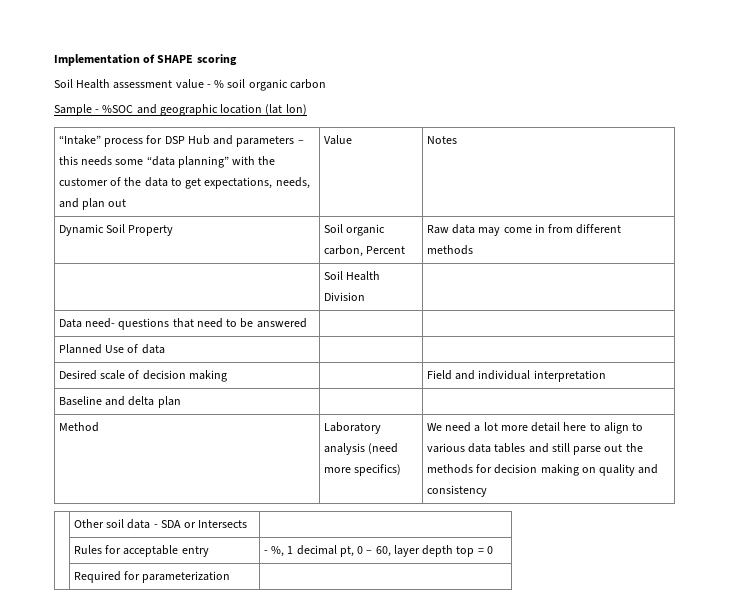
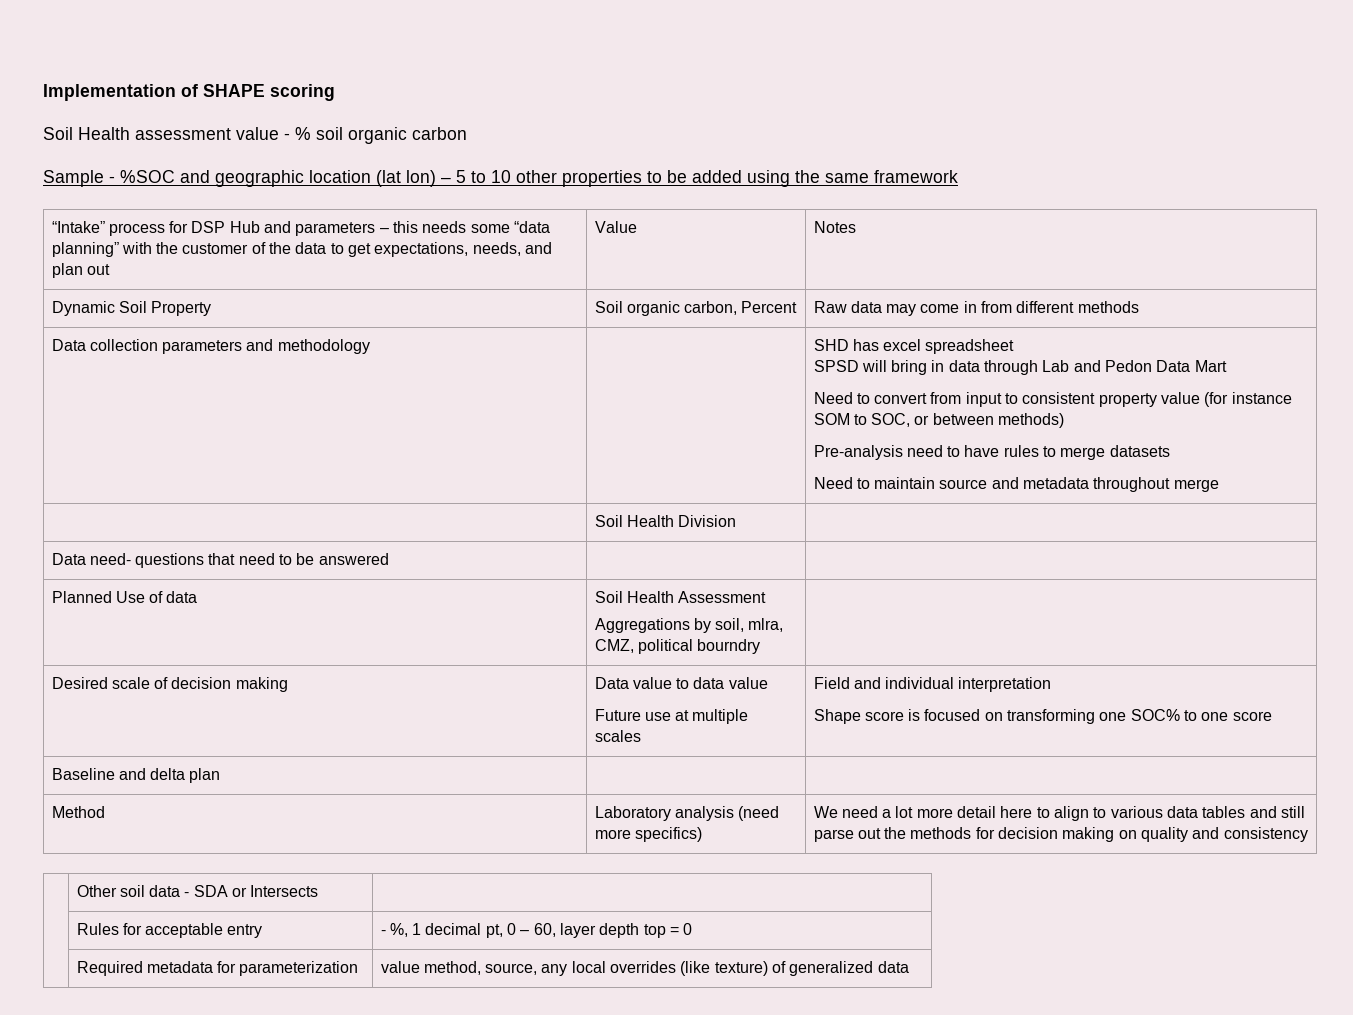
(307, 109) none -> [441,170,958,187] – 5 to 10 other properties to be added using the same framework
(473, 250) none -> [51,339,370,354] [813,339,1015,354] [813,360,1227,375] [813,392,1292,407] [813,413,1065,428] [813,445,1170,460] [813,477,1219,492] // Data collection parameters and methodology | | SHD has excel spreadsheet // SPSD will bring in data through Lab and Pedon Data Mart // Need to convert from input to consistent property value (for instance SOM to SOC, or between methods) // Pre-analysis need to have rules to merge datasets // Need to maintain source and metadata throughout merge
(165, 349) none -> [594,591,767,603] [594,618,784,633] [594,639,761,654] Soil Health Assessment // Aggregations by soil, mlra, CMZ, political bourndry
[426,370,606,382] | Field and individual interpretation -> [594,677,768,689] [594,709,749,724] [594,730,641,742] [813,677,1052,692] [813,709,1272,724] Data value to data value // Future use at multiple scales | Field and individual interpretation // Shape score is focused on transforming one SOC% to one score
(121, 577) none -> [146,961,213,973] metadata
(231, 577) none -> [380,961,909,976] value method, source, any local overrides (like texture) of generalized data

